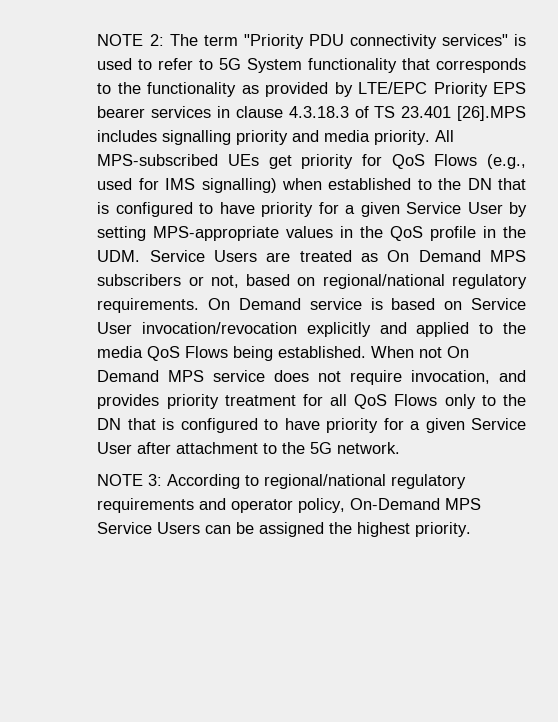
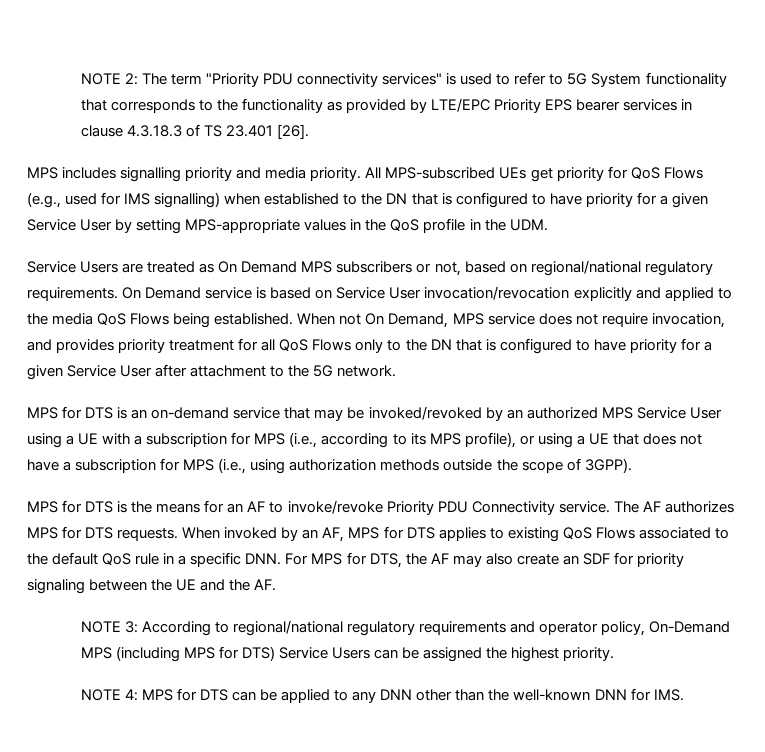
[456,106,526,121] [26].MPS -> [277,124,310,139] [27,167,58,179] [26]. // MPS
(141, 256) none -> (548, 225) //
[97,370,160,382] Demand -> [388,313,449,328] Demand,
(401, 448) none -> [27,406,722,421] [27,432,702,448] [27,458,632,474] [27,500,734,515] [27,526,729,542] [27,552,684,568] [27,579,277,594] // MPS for DTS is an on-demand service that may be invoked/revoked by an authorized MPS Service User using a UE with a subscription for MPS (i.e., according to its MPS profile), or using a UE that does not have a subscription for MPS (i.e., using authorization methods outside the scope of 3GPP). // MPS for DTS is the means for an AF to invoke/revoke Priority PDU Connectivity service. The AF authorizes MPS for DTS requests. When invoked by an AF, MPS for DTS applies to existing QoS Flows associated to the default QoS rule in a specific DNN. For MPS for DTS, the AF may also create an SDF for priority signaling between the UE and the AF.
(482, 504) none -> [115,646,275,662] (including MPS for DTS)
(472, 529) none -> [80,688,684,703] // NOTE 4: MPS for DTS can be applied to any DNN other than the well-known DNN for IMS.

